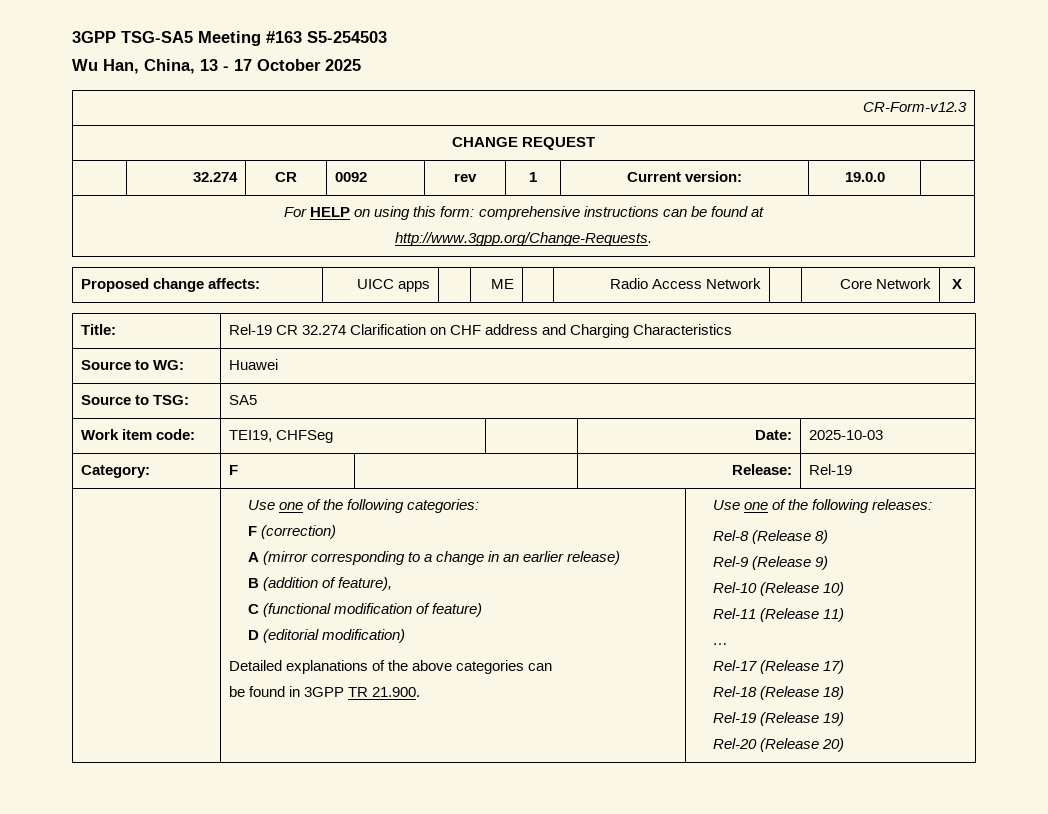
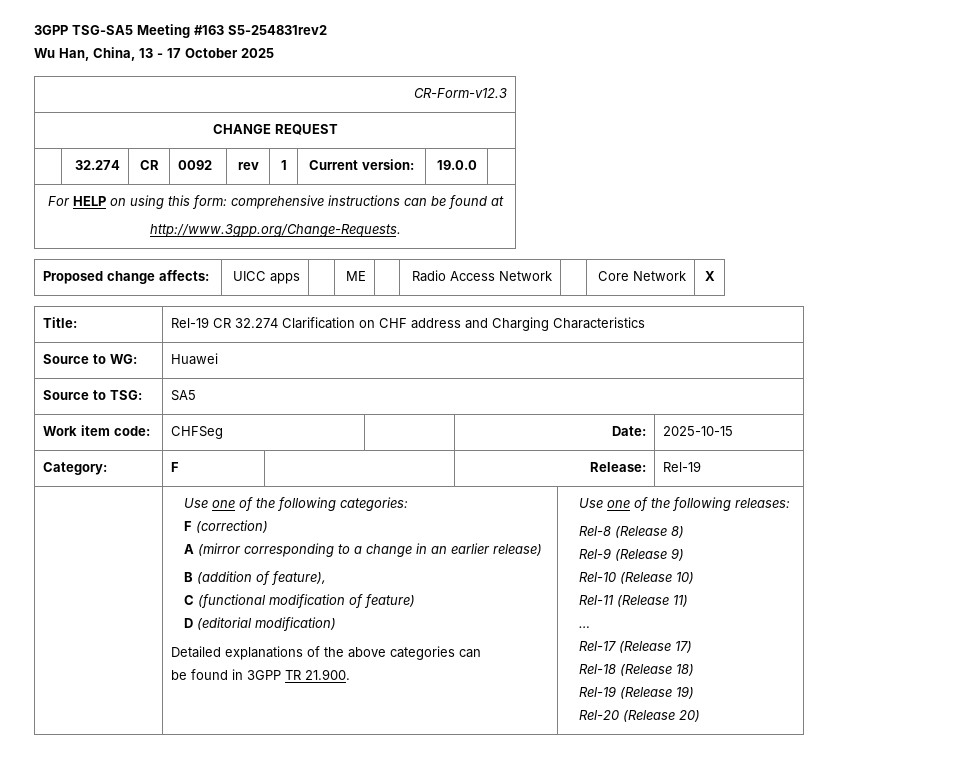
[307,31,387,43] S5-254503 -> [228,25,327,35] S5-254831rev2
[228,430,272,442] TEI19, -> (151, 431) none
[808,430,883,440] 2025-10-03 -> [663,426,734,436] 2025-10-15

